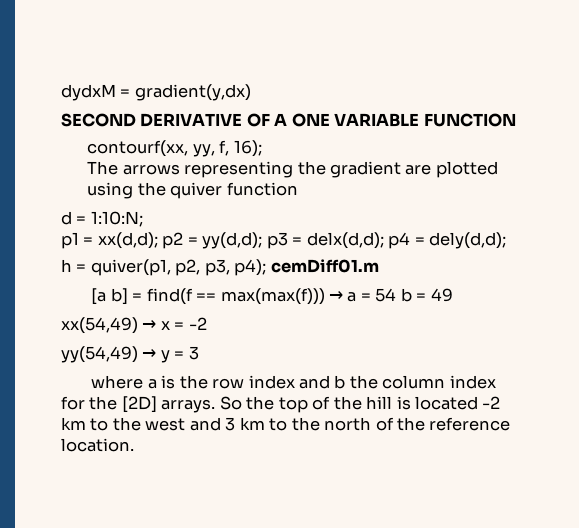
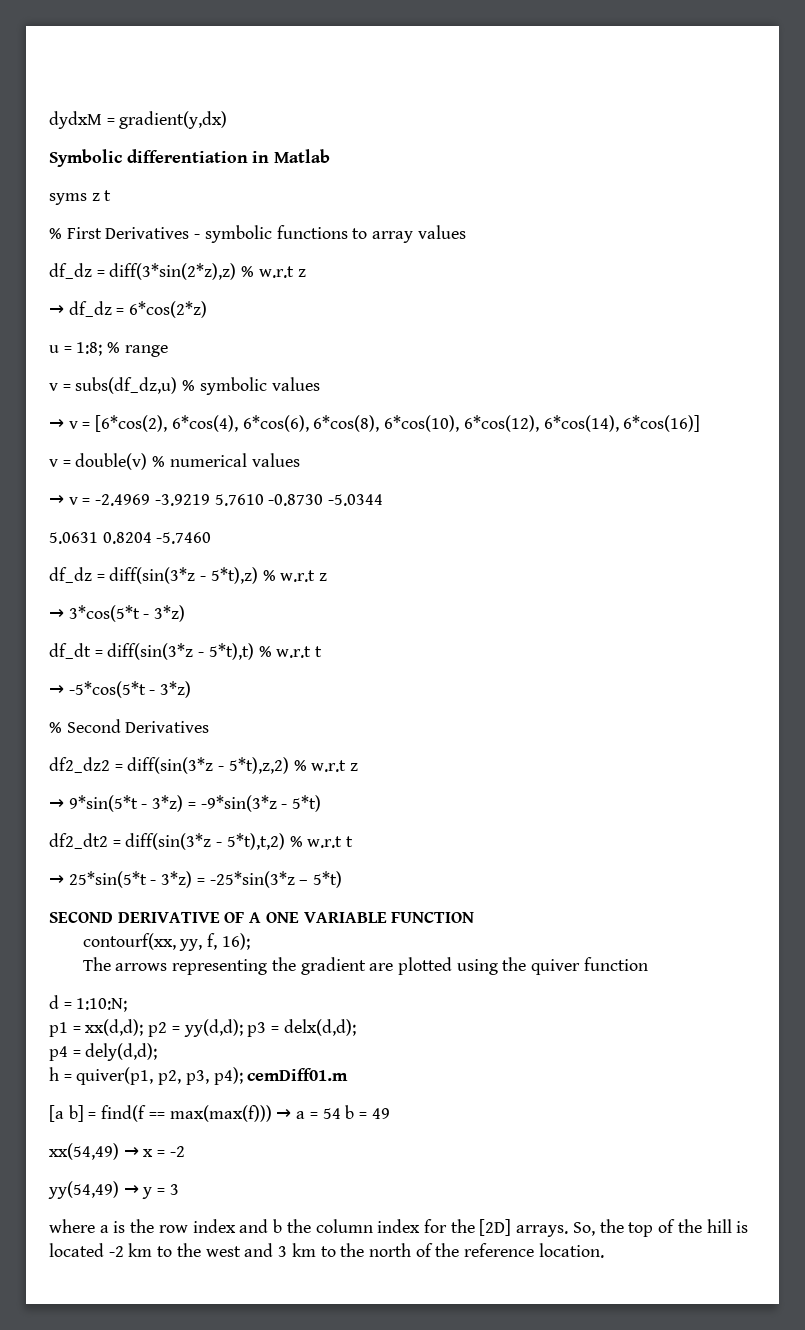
(251, 92) none -> [49,149,331,167] [49,190,112,205] [49,225,466,243] [49,263,306,280] [49,301,208,318] [49,342,168,357] [49,377,320,395] [49,415,701,432] [49,453,300,470] [49,494,384,506] [49,532,212,544] [49,567,328,584] [49,605,186,622] [49,643,323,660] [49,681,192,698] [49,719,210,733] [49,757,359,774] [49,795,322,812] [49,833,354,850] [49,871,343,888] // Symbolic differentiation in Matlab // syms z t // % First Derivatives - symbolic functions to array values // df_dz = diff(3*sin(2*z),z) % w.r.t z // → df_dz = 6*cos(2*z) // u = 1:8; % range // v = subs(df_dz,u) % symbolic values // → v = [6*cos(2), 6*cos(4), 6*cos(6), 6*cos(8), 6*cos(10), 6*cos(12), 6*cos(14), 6*cos(16)] // v = double(v) % numerical values // → v = -2.4969 -3.9219 5.7610 -0.8730 -5.0344 // 5.0631 0.8204 -5.7460 // df_dz = diff(sin(3*z - 5*t),z) % w.r.t z // → 3*cos(5*t - 3*z) // df_dt = diff(sin(3*z - 5*t),t) % w.r.t t // → -5*cos(5*t - 3*z) // % Second Derivatives // df2_dz2 = diff(sin(3*z - 5*t),z,2) % w.r.t z // → 9*sin(5*t - 3*z) = -9*sin(3*z - 5*t) // df2_dt2 = diff(sin(3*z - 5*t),t,2) % w.r.t t // → 25*sin(5*t - 3*z) = -25*sin(3*z – 5*t)
(384, 240) none -> (356, 1027) //
[219,396,242,410] So -> [572,1222,595,1236] So,

